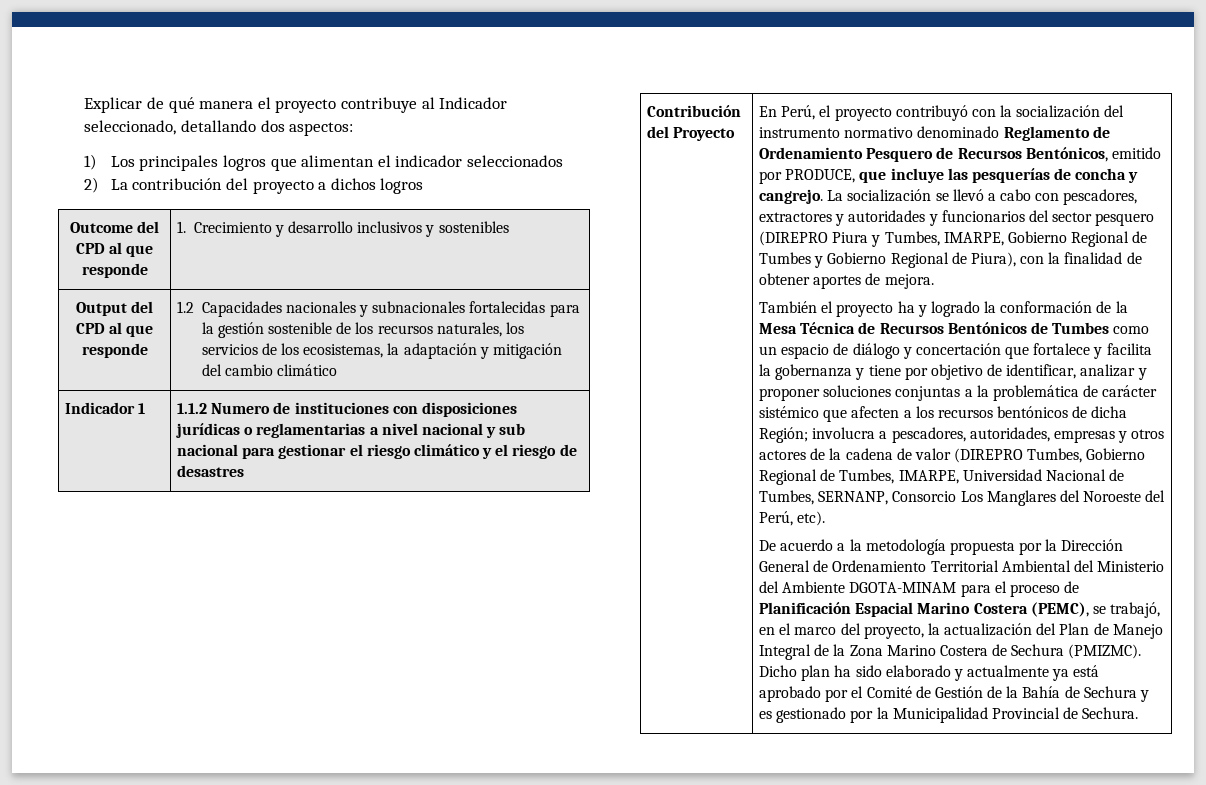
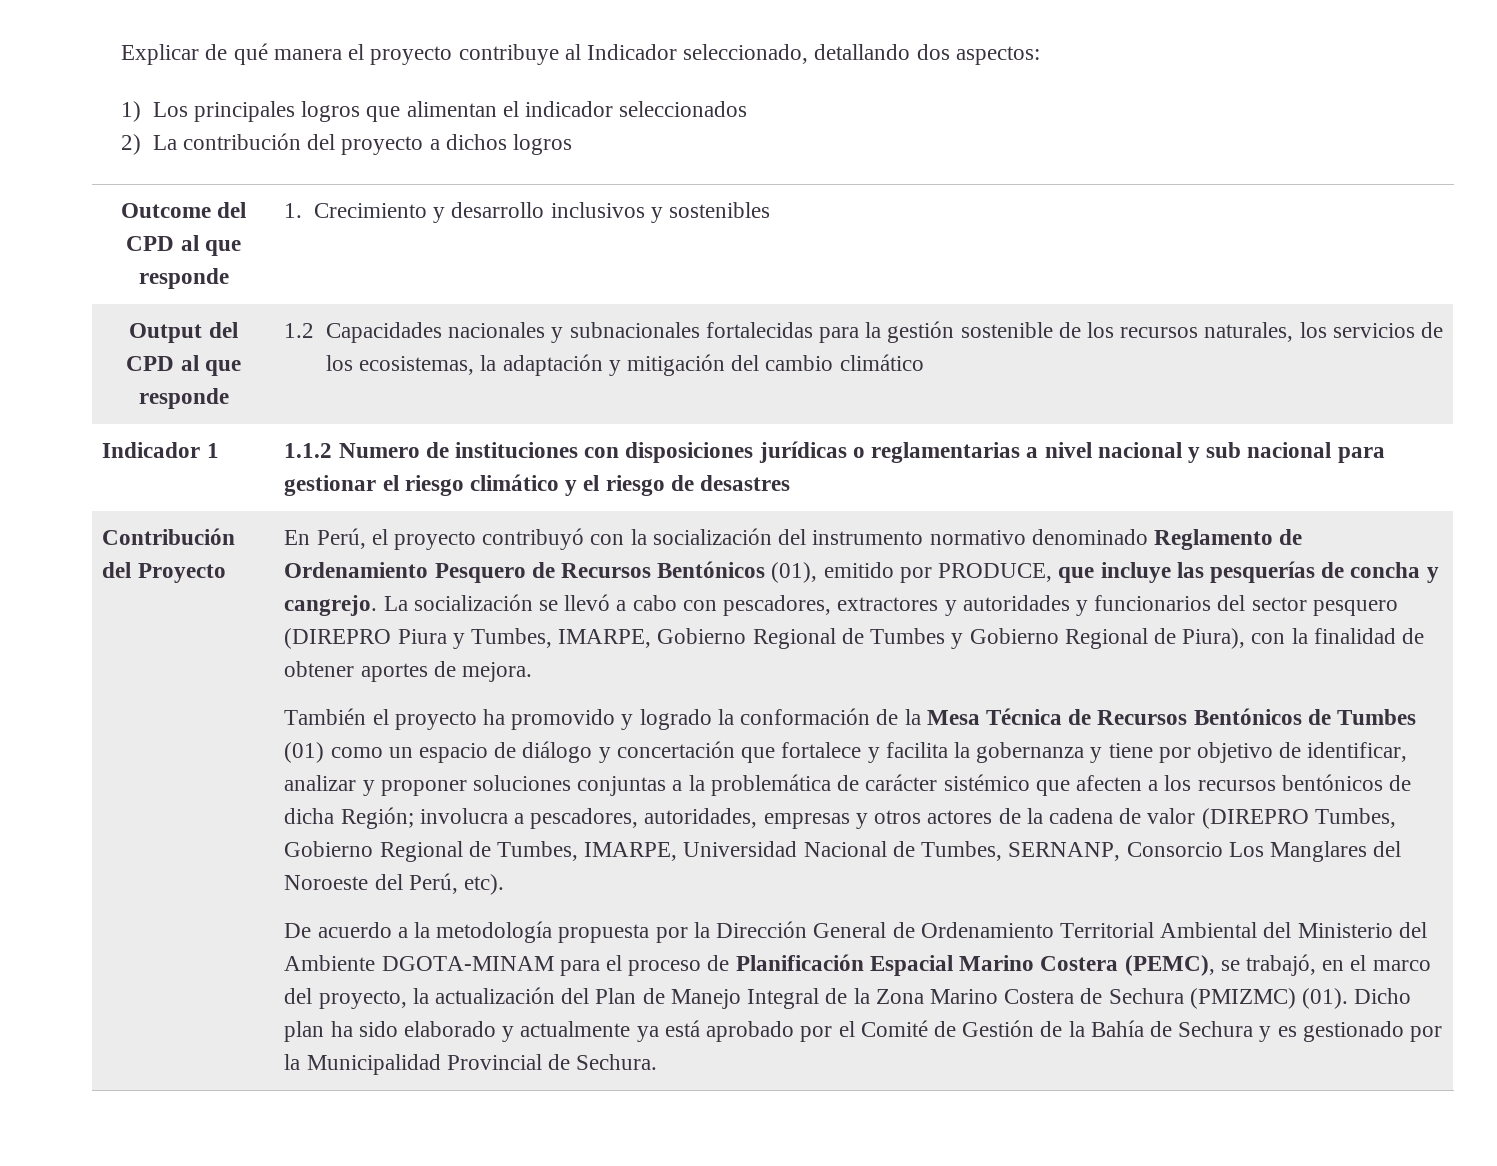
[1025,147,1108,162] Bentónicos, -> [657,561,818,583] Bentónicos (01),
(915, 307) none -> [511,709,616,730] promovido
(1110, 328) none -> [284,742,325,763] (01)
[1068,644,1142,659] (PMIZMC). -> [1189,988,1348,1009] (PMIZMC) (01).

